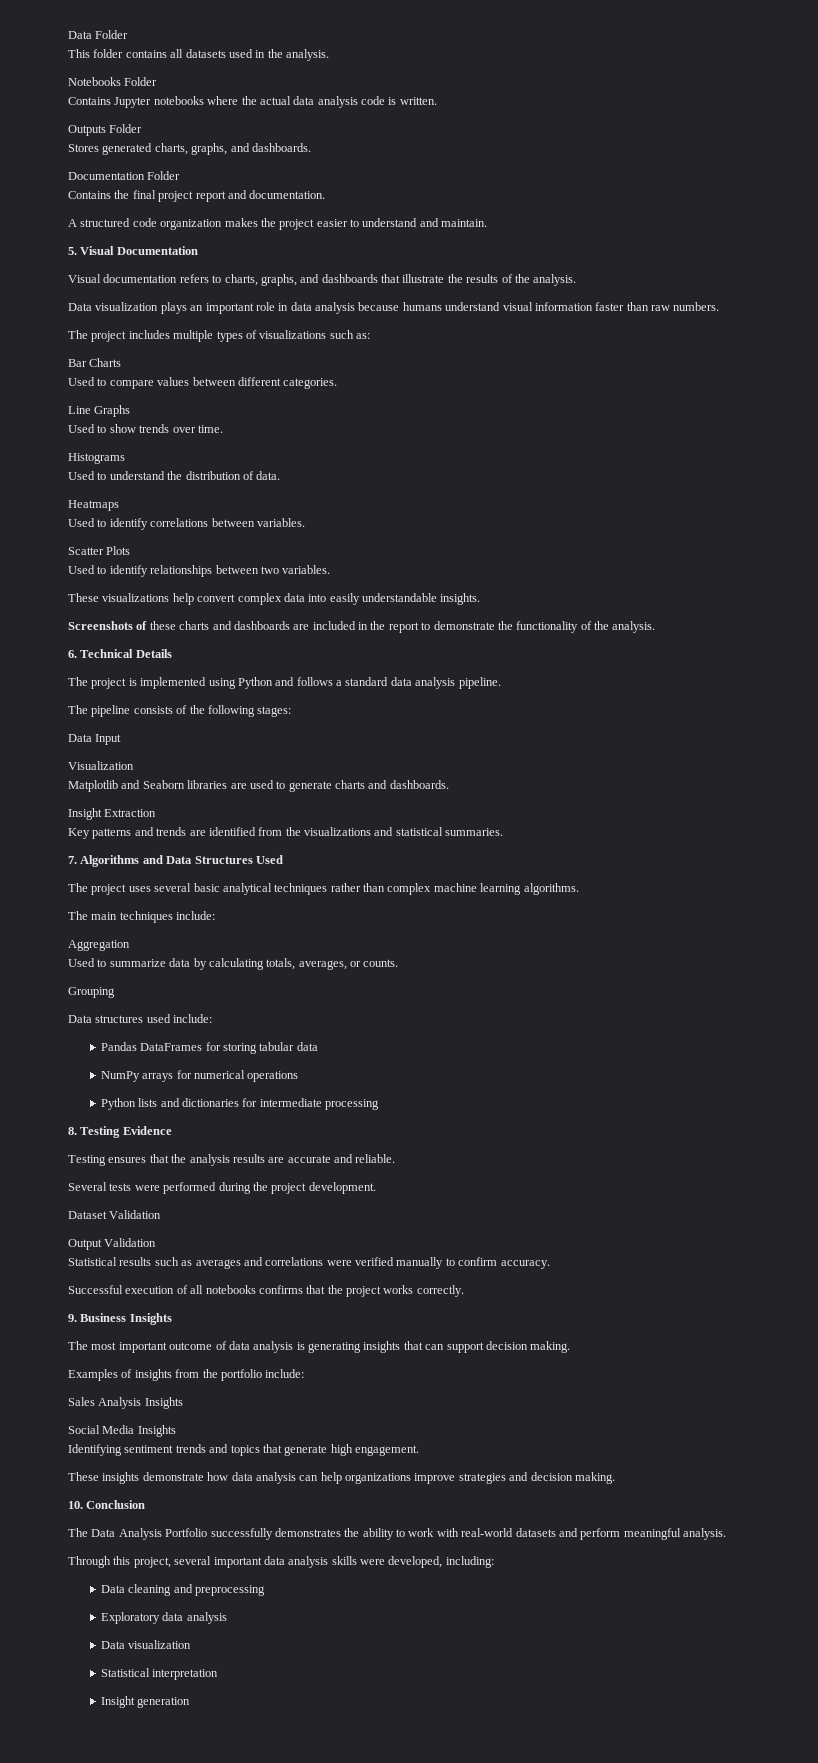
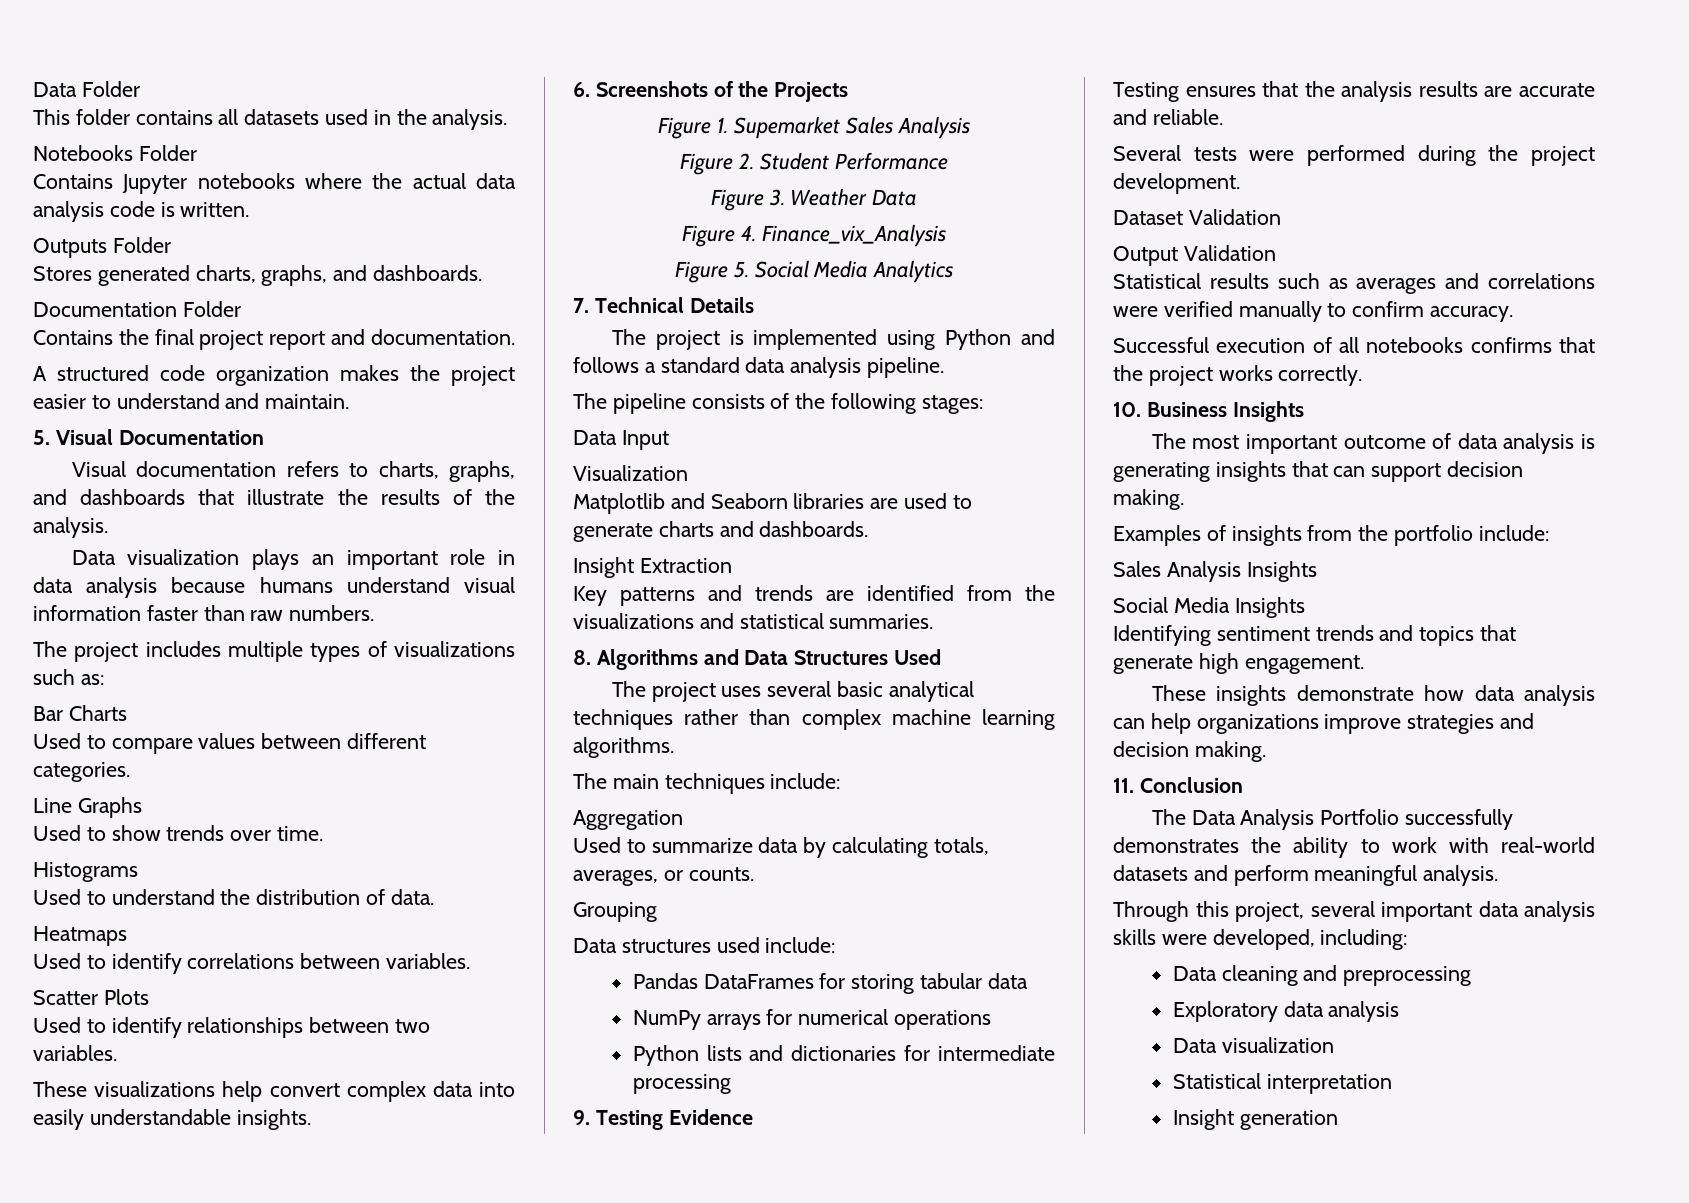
(481, 599) none -> [573,82,590,97] 6.
[149,621,656,633] [68,650,77,658] these charts and dashboards are included in the report to demonstrate the functionality of the analysis. // 6. -> [738,81,849,102] [658,116,970,139] [680,152,948,175] [710,188,918,211] [682,224,946,247] [674,260,954,283] [573,298,589,313] the Projects // Figure 1. Supemarket Sales Analysis // Figure 2. Student Performance // Figure 3. Weather Data // Figure 4. Finance_vix_Analysis // Figure 5. Social Media Analytics // 7.
[68,856,77,864] 7. -> [573,650,591,665] 8.
[68,1127,77,1135] 8. -> [573,1110,590,1125] 9.
[68,1314,77,1322] 9. -> [1113,402,1141,417] 10.
[68,1501,83,1509] 10. -> [1113,778,1134,793] 11.

